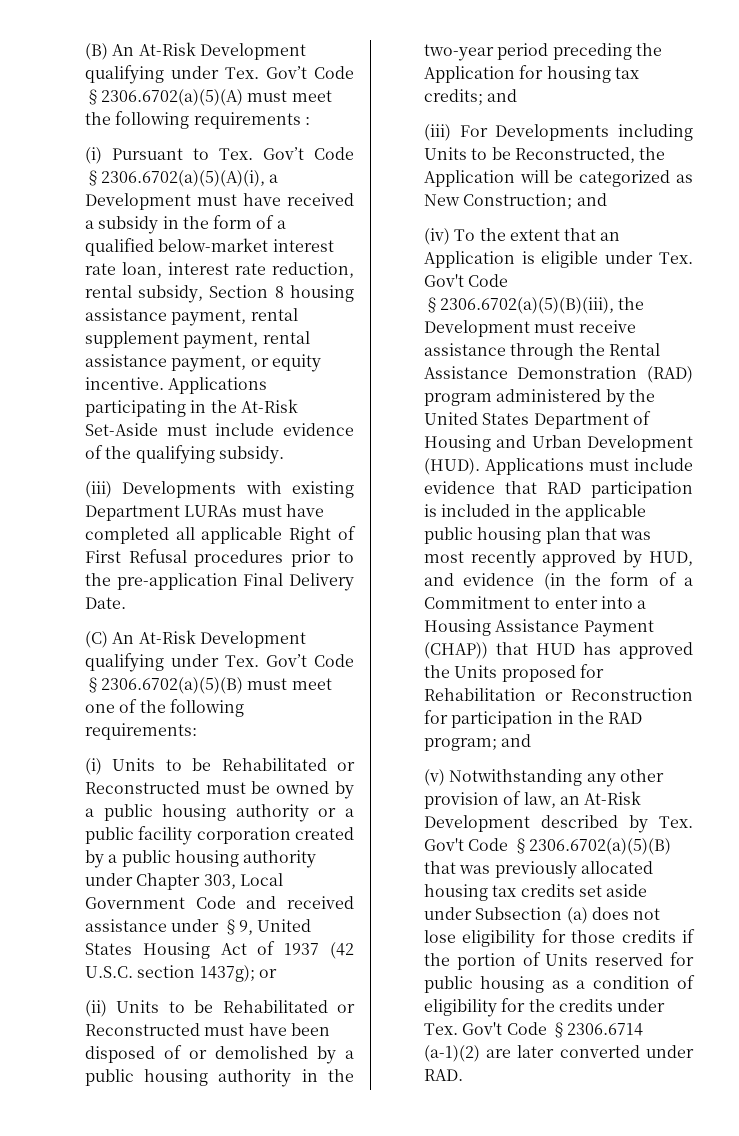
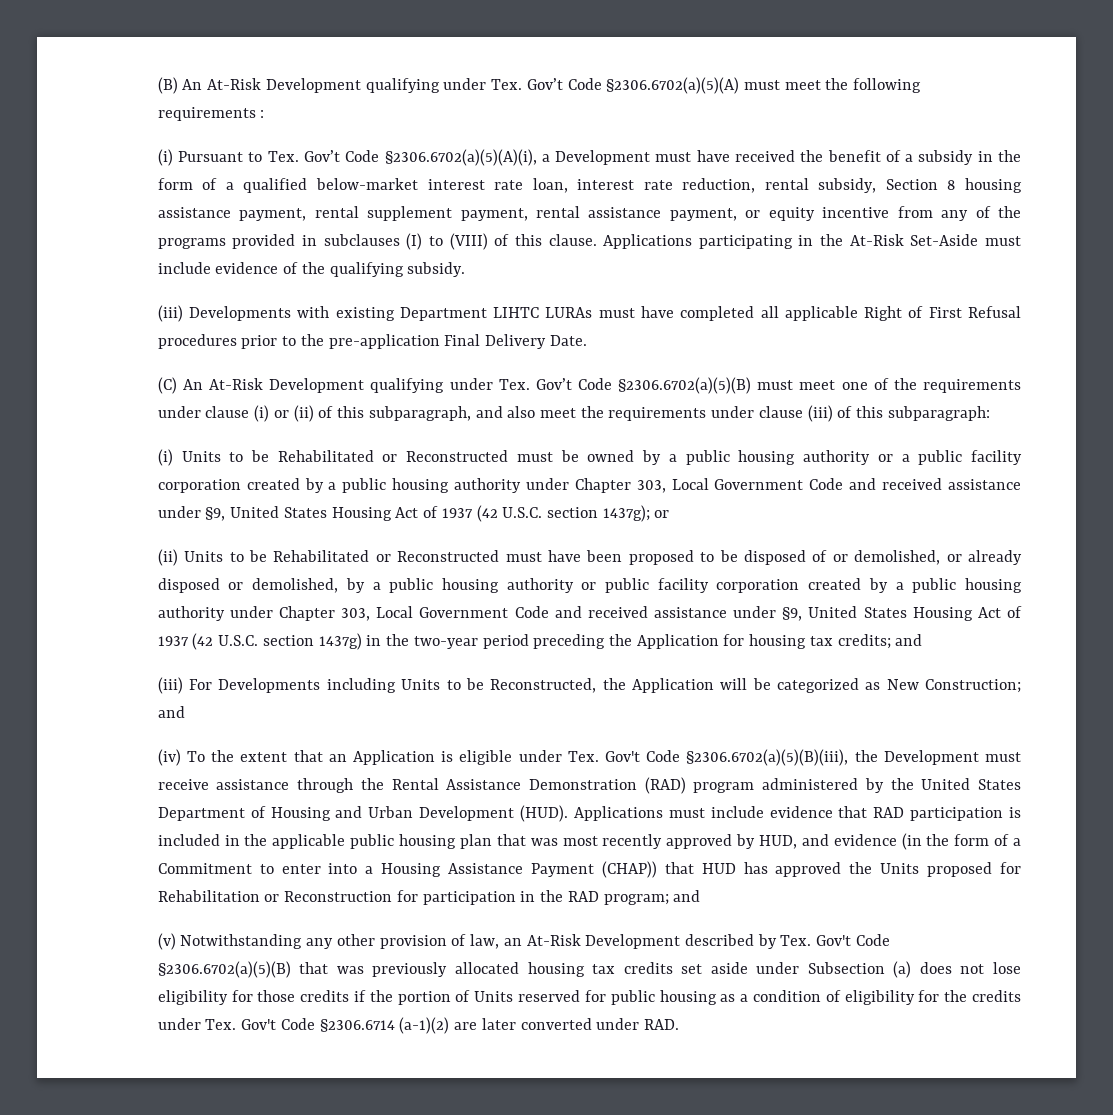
(355, 199) none -> [800,150,901,162] the benefit of
[84,377,164,390] incentive. -> [822,206,1021,221] [157,233,597,250] incentive from any of the programs provided in subclauses (I) to (VIII) of this clause.
(180, 513) none -> [493,307,540,318] LIHTC
[169,699,244,717] [84,723,197,740] following requirements: -> [923,379,1022,393] [157,405,990,422] requirements under clause (i) or (ii) of this subparagraph, and also meet the requirements under clause (iii) of this subparagraph:
[84,1045,355,1064] [84,1069,292,1087] disposed of or demolished by a public housing authority -> [628,550,1022,565] [157,578,1023,593] [157,606,1023,621] [157,633,362,650] proposed to be disposed of or demolished, or already disposed or demolished, by a public housing authority or public facility corporation created by a public housing authority under Chapter 303, Local Government Code and received assistance under §9, United States Housing Act of 1937 (42 U.S.C. section 1437g)

